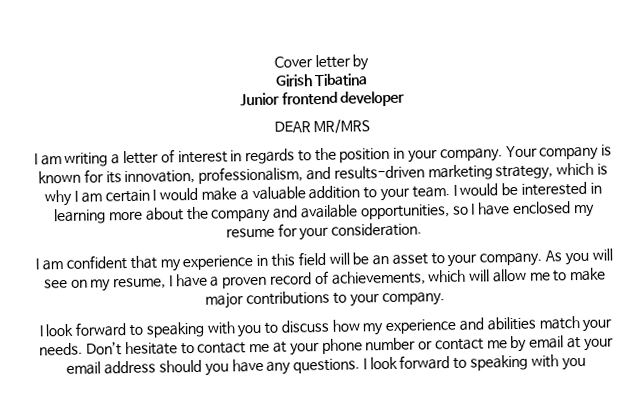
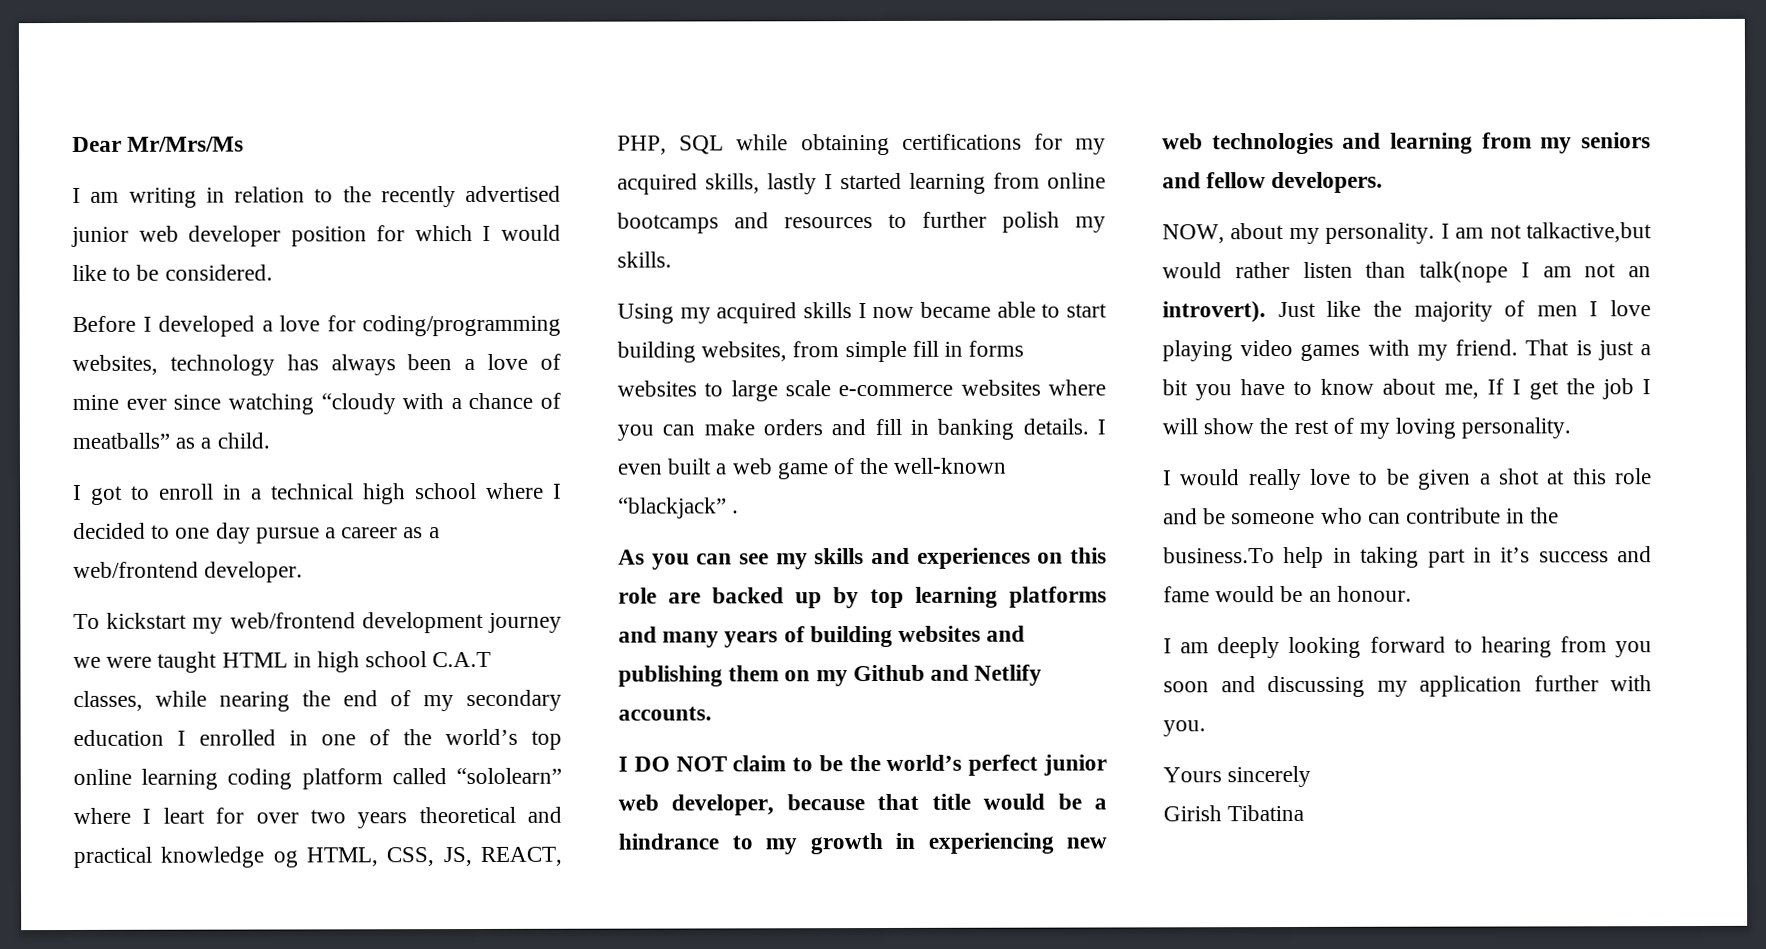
[273,54,370,71] [274,73,369,87] [239,90,406,107] [273,119,371,135] [33,144,613,167] [38,162,608,185] [44,181,602,207] [54,201,595,225] [225,222,423,241] [35,248,613,272] [43,267,607,292] [205,290,445,309] [38,316,613,338] [39,335,614,356] [66,354,586,376] Cover letter by // Girish Tibatina // Junior frontend developer // DEAR MR/MRS // I am writing a letter of interest in regards to the position in your company. Your company is known for its innovation, professionalism, and results-driven marketing strategy, which is why I am certain I would make a valuable addition to your team. I would be interested in learning more about the company and available opportunities, so I have enclosed my resume for your consideration. // I am confident that my experience in this field will be an asset to your company. As you will see on my resume, I have a proven record of achievements, which will allow me to make major contributions to your company. // I look forward to speaking with you to discuss how my experience and abilities match your needs. Don’t hesitate to contact me at your phone number or contact me by email at your email address should you have any questions. I look forward to speaking with you -> [72,136,245,152] [72,185,561,208] [71,224,561,247] [72,264,273,281] [72,314,561,337] [72,353,561,376] [72,392,561,415] [72,432,270,449] [73,482,562,505] [73,522,440,544] [73,561,304,583] [73,611,562,634] [73,651,492,673] [73,689,562,712] [73,728,562,750] [73,767,562,790] [73,806,562,829] [73,846,562,868] [617,133,1106,156] [617,172,1106,195] [617,211,1106,234] [617,251,672,268] [617,301,1107,324] [617,340,1025,363] [617,379,1106,402] [617,418,1106,441] [617,457,1007,480] [618,497,740,519] [618,547,1107,570] [618,586,1107,609] [618,625,1026,648] [618,664,1043,687] [618,706,712,721] [618,754,1107,776] [618,793,1107,816] [618,832,1107,855] [1162,132,1651,155] [1162,171,1384,194] [1162,222,1652,245] [1162,261,1651,283] [1162,300,1651,323] [1162,339,1651,362] [1162,378,1651,401] [1162,417,1572,439] [1162,468,1652,491] [1163,507,1560,525] [1163,546,1652,569] [1163,585,1412,603] [1163,636,1652,659] [1163,675,1652,698] [1163,720,1206,737] [1163,765,1312,788] [1163,804,1305,822] Dear Mr/Mrs/Ms // I am writing in relation to the recently advertised junior web developer position for which I would like to be considered. // Before I developed a love for coding/programming websites, technology has always been a love of mine ever since watching “cloudy with a chance of meatballs” as a child. // I got to enroll in a technical high school where I decided to one day pursue a career as a web/frontend developer. // To kickstart my web/frontend development journey we were taught HTML in high school C.A.T classes, while nearing the end of my secondary education I enrolled in one of the world’s top online learning coding platform called “sololearn” where I leart for over two years theoretical and practical knowledge og HTML, CSS, JS, REACT, PHP, SQL while obtaining certifications for my acquired skills, lastly I started learning from online bootcamps and resources to further polish my skills. // Using my acquired skills I now became able to start building websites, from simple fill in forms websites to large scale e-commerce websites where you can make orders and fill in banking details. I even built a web game of the well-known “blackjack” . // As you can see my skills and experiences on this role are backed up by top learning platforms and many years of building websites and publishing them on my Github and Netlify accounts. // I DO NOT claim to be the world’s perfect junior web developer, because that title would be a hindrance to my growth in experiencing new web technologies and learning from my seniors and fellow developers. // NOW, about my personality. I am not talkactive,but would rather listen than talk(nope I am not an introvert). Just like the majority of men I love playing video games with my friend. That is just a bit you have to know about me, If I get the job I will show the rest of my loving personality. // I would really love to be given a shot at this role and be someone who can contribute in the business.To help in taking part in it’s success and fame would be an honour. // I am deeply looking forward to hearing from you soon and discussing my application further with you. // Yours sincerely // Girish Tibatina

